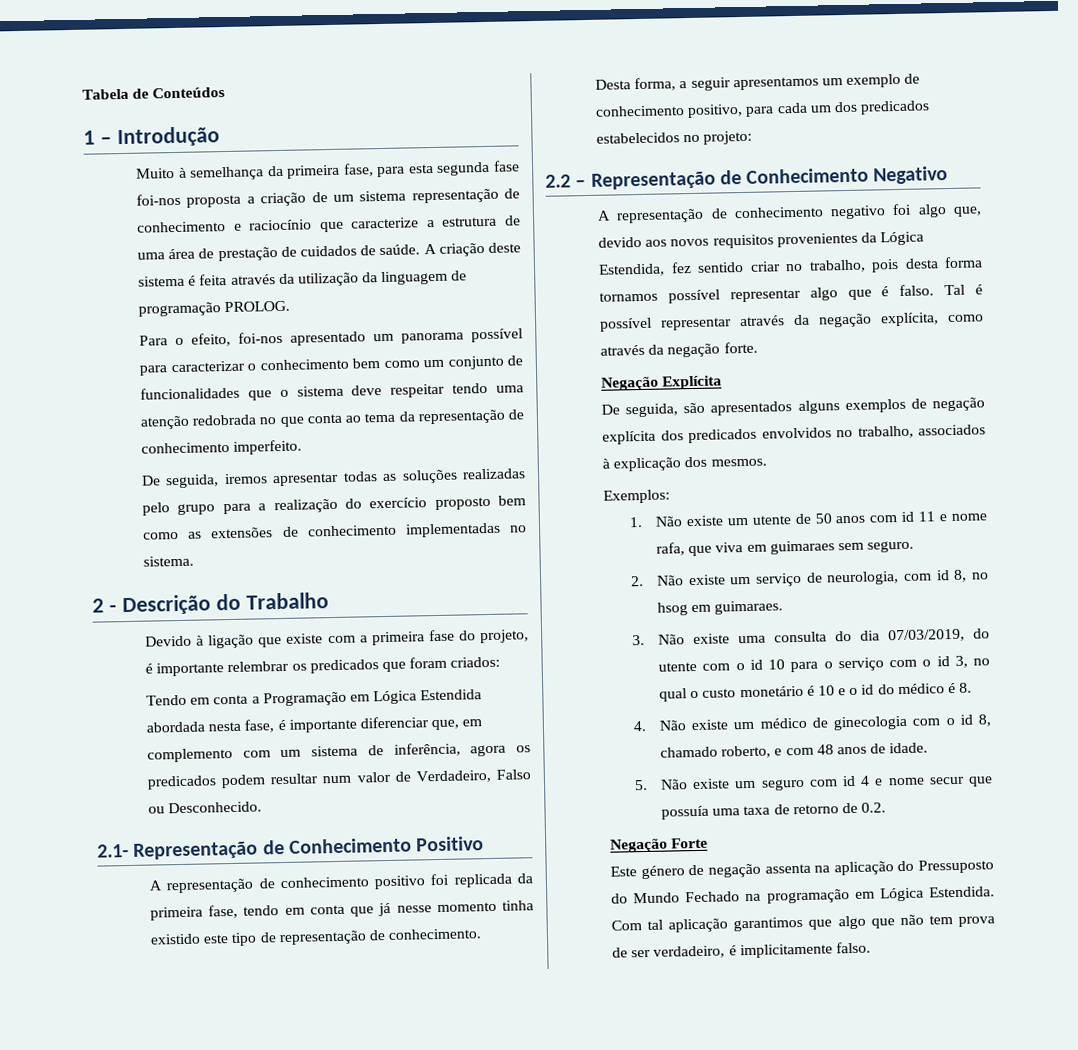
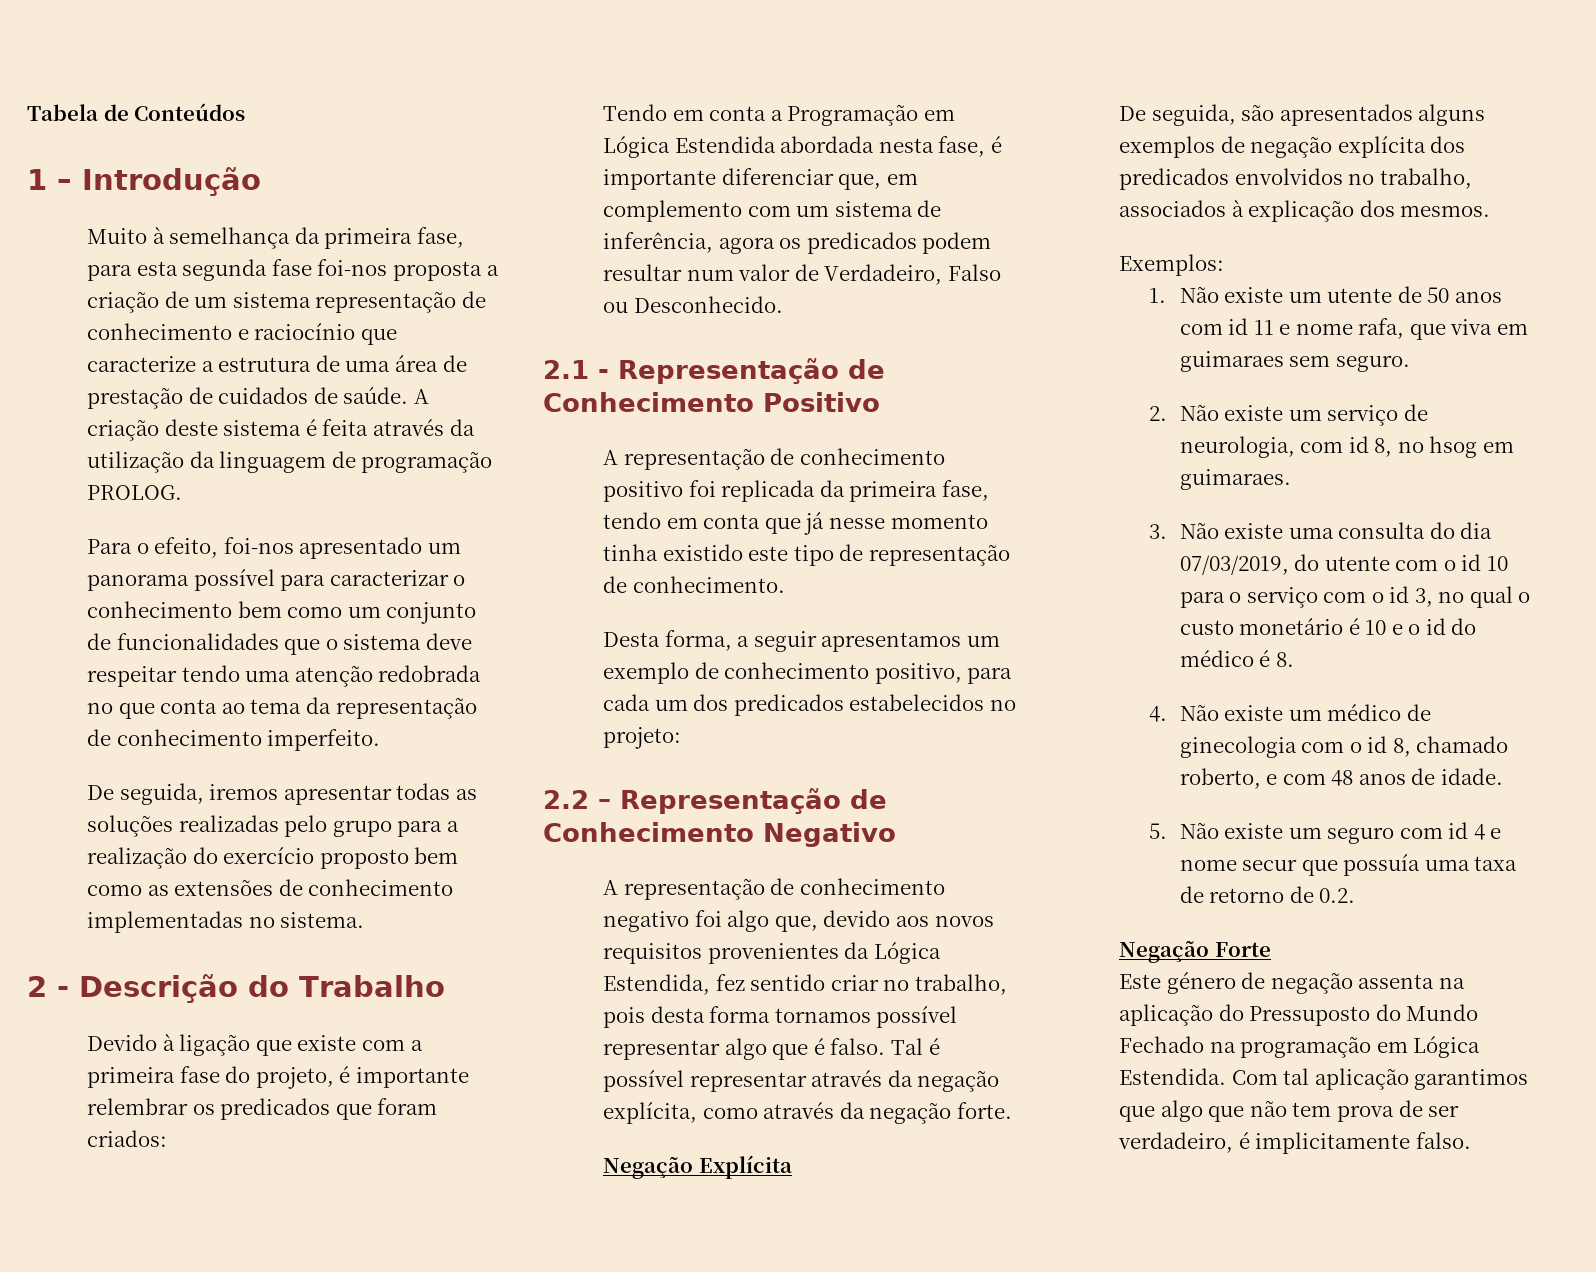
[97,844,129,858] 2.1- -> [543,360,609,379] 2.1 -

